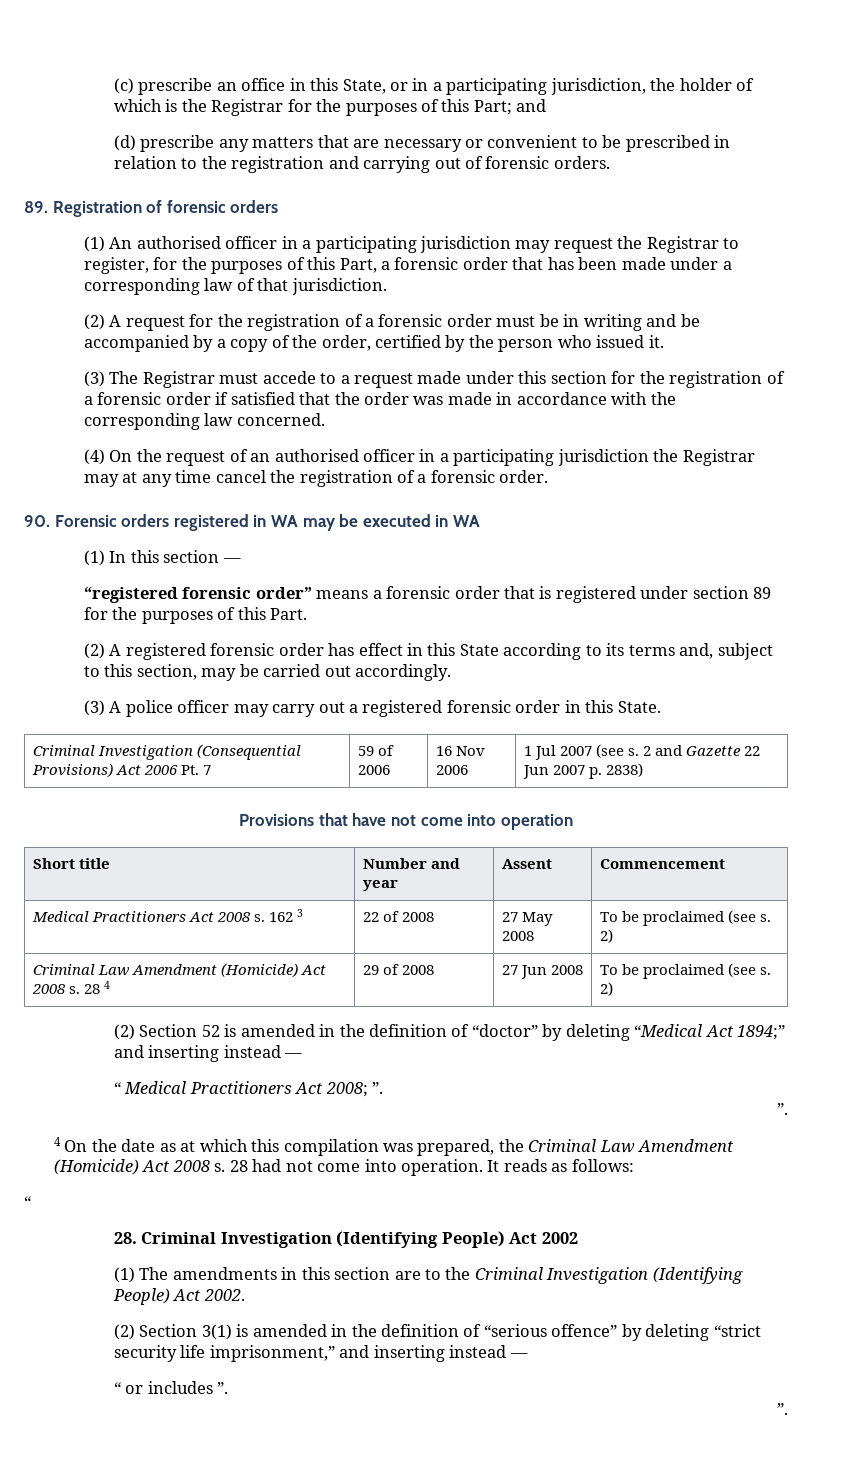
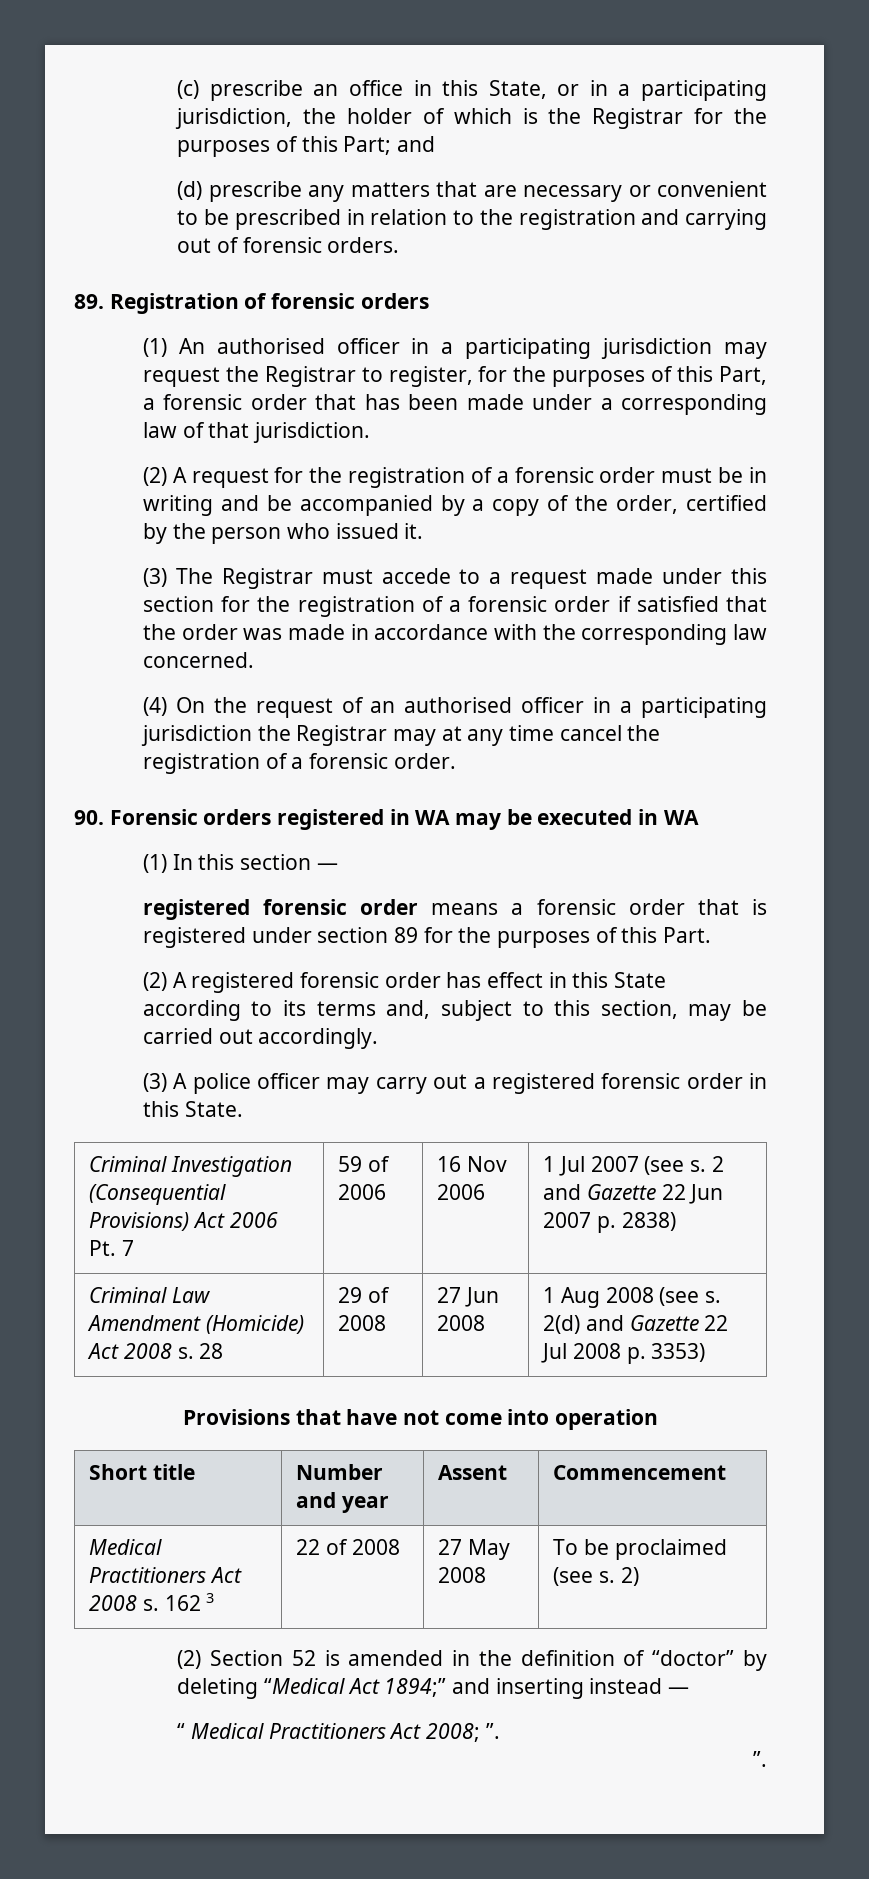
[83,587,312,603] “registered forensic order” -> [142,899,419,920] registered forensic order
(643, 770) none -> [89,1287,211,1303] [87,1315,305,1334] [87,1343,224,1359] [338,1287,391,1303] [338,1315,387,1331] [437,1287,500,1307] [437,1315,486,1331] [543,1287,722,1308] [543,1315,729,1334] [541,1343,706,1364] // Criminal Law Amendment (Homicide) Act 2008 s. 28 | 29 of 2008 | 27 Jun 2008 | 1 Aug 2008 (see s. 2(d) and Gazette 22 Jul 2008 p. 3353)
[32,963,326,978] [31,981,110,994] [362,964,434,975] [501,965,583,979] [599,963,771,979] [599,982,613,996] // Criminal Law Amendment (Homicide) Act 2008 s. 28 4 | 29 of 2008 | 27 Jun 2008 | To be proclaimed (see s. 2) -> (639, 1576) none
[53,1137,735,1156] [53,1159,634,1176] [24,1196,31,1208] [113,1231,578,1248] [113,1267,743,1284] [112,1288,245,1305] [113,1324,761,1341] [113,1345,528,1362] [113,1381,229,1394] [777,1403,788,1415] // 4 On the date as at which this compilation was prepared, the Criminal Law Amendment (Homicide) Act 2008 s. 28 had not come into operation. It reads as follows: // “ // 28. Criminal Investigation (Identifying People) Act 2002 // (1) The amendments in this section are to the Criminal Investigation (Identifying People) Act 2002. // (2) Section 3(1) is amended in the definition of “serious offence” by deleting “strict security life imprisonment,” and inserting instead — // “ or includes ”. // ”. -> (767, 1759) none

